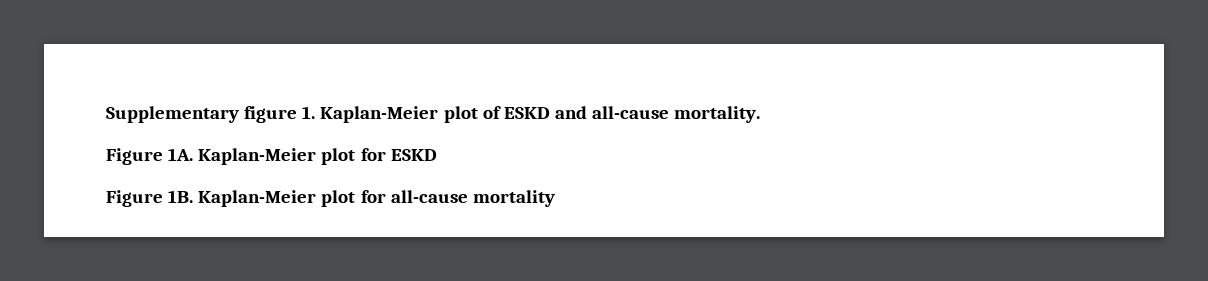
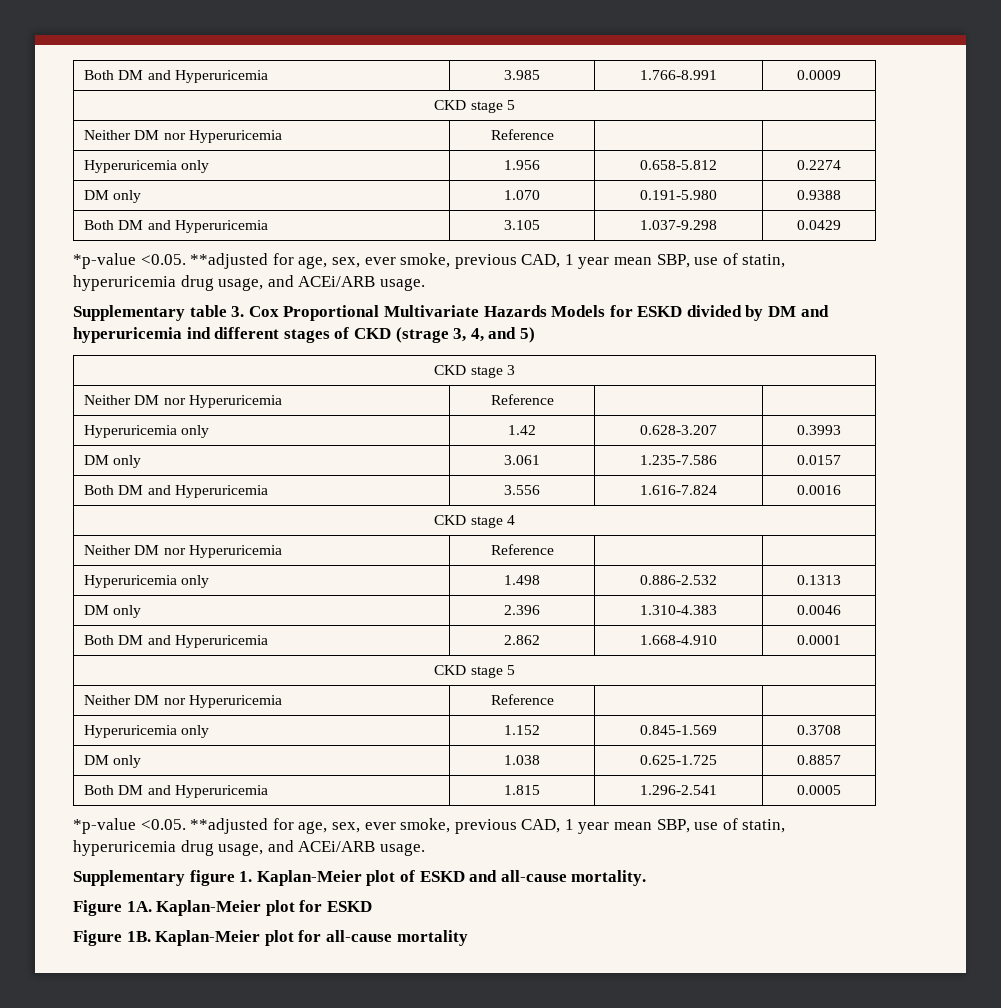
(106, 114) none -> [84,70,268,83] [504,70,540,80] [640,70,717,80] [797,70,841,80] [434,100,515,113] [84,130,282,143] [490,129,554,140] [84,160,210,173] [504,160,540,170] [640,160,717,170] [797,160,841,170] [84,190,142,203] [504,190,540,200] [640,190,717,200] [797,190,841,200] [84,220,268,233] [504,220,540,230] [640,220,717,230] [797,220,841,230] [73,253,786,269] [73,275,425,291] [73,305,829,321] [73,327,535,343] [434,365,515,378] [84,395,282,408] [490,394,554,405] [84,425,210,438] [508,425,536,435] [640,425,717,435] [797,425,841,435] [84,455,142,468] [504,455,540,465] [640,455,717,465] [797,455,841,465] [84,485,268,498] [504,485,540,495] [640,485,717,495] [797,485,841,495] [434,515,515,528] [84,545,282,558] [490,544,554,555] [84,575,210,588] [504,575,540,585] [640,575,717,585] [797,575,841,585] [84,605,142,618] [504,605,540,615] [640,605,717,615] [797,605,841,615] [84,635,268,648] [504,635,540,645] [640,635,717,645] [797,635,841,645] [434,665,515,678] [84,695,282,708] [490,694,554,705] [84,725,210,738] [504,725,540,735] [640,725,717,735] [797,725,841,735] [84,755,142,768] [504,755,540,765] [640,755,717,765] [797,755,841,765] [84,785,268,798] [504,785,540,795] [640,785,717,795] [797,785,841,795] [73,818,786,834] [73,840,425,856] Both DM and Hyperuricemia | 3.985 | 1.766-8.991 | 0.0009 // CKD stage 5 // Neither DM nor Hyperuricemia | Reference | | // Hyperuricemia only | 1.956 | 0.658-5.812 | 0.2274 // DM only | 1.070 | 0.191-5.980 | 0.9388 // Both DM and Hyperuricemia | 3.105 | 1.037-9.298 | 0.0429 // *p-value <0.05. **adjusted for age, sex, ever smoke, previous CAD, 1 year mean SBP, use of statin, hyperuricemia drug usage, and ACEi/ARB usage. // Supplementary table 3. Cox Proportional Multivariate Hazards Models for ESKD divided by DM and hyperuricemia ind different stages of CKD (strage 3, 4, and 5) // CKD stage 3 // Neither DM nor Hyperuricemia | Reference | | // Hyperuricemia only | 1.42 | 0.628-3.207 | 0.3993 // DM only | 3.061 | 1.235-7.586 | 0.0157 // Both DM and Hyperuricemia | 3.556 | 1.616-7.824 | 0.0016 // CKD stage 4 // Neither DM nor Hyperuricemia | Reference | | // Hyperuricemia only | 1.498 | 0.886-2.532 | 0.1313 // DM only | 2.396 | 1.310-4.383 | 0.0046 // Both DM and Hyperuricemia | 2.862 | 1.668-4.910 | 0.0001 // CKD stage 5 // Neither DM nor Hyperuricemia | Reference | | // Hyperuricemia only | 1.152 | 0.845-1.569 | 0.3708 // DM only | 1.038 | 0.625-1.725 | 0.8857 // Both DM and Hyperuricemia | 1.815 | 1.296-2.541 | 0.0005 // *p-value <0.05. **adjusted for age, sex, ever smoke, previous CAD, 1 year mean SBP, use of statin, hyperuricemia drug usage, and ACEi/ARB usage. //

